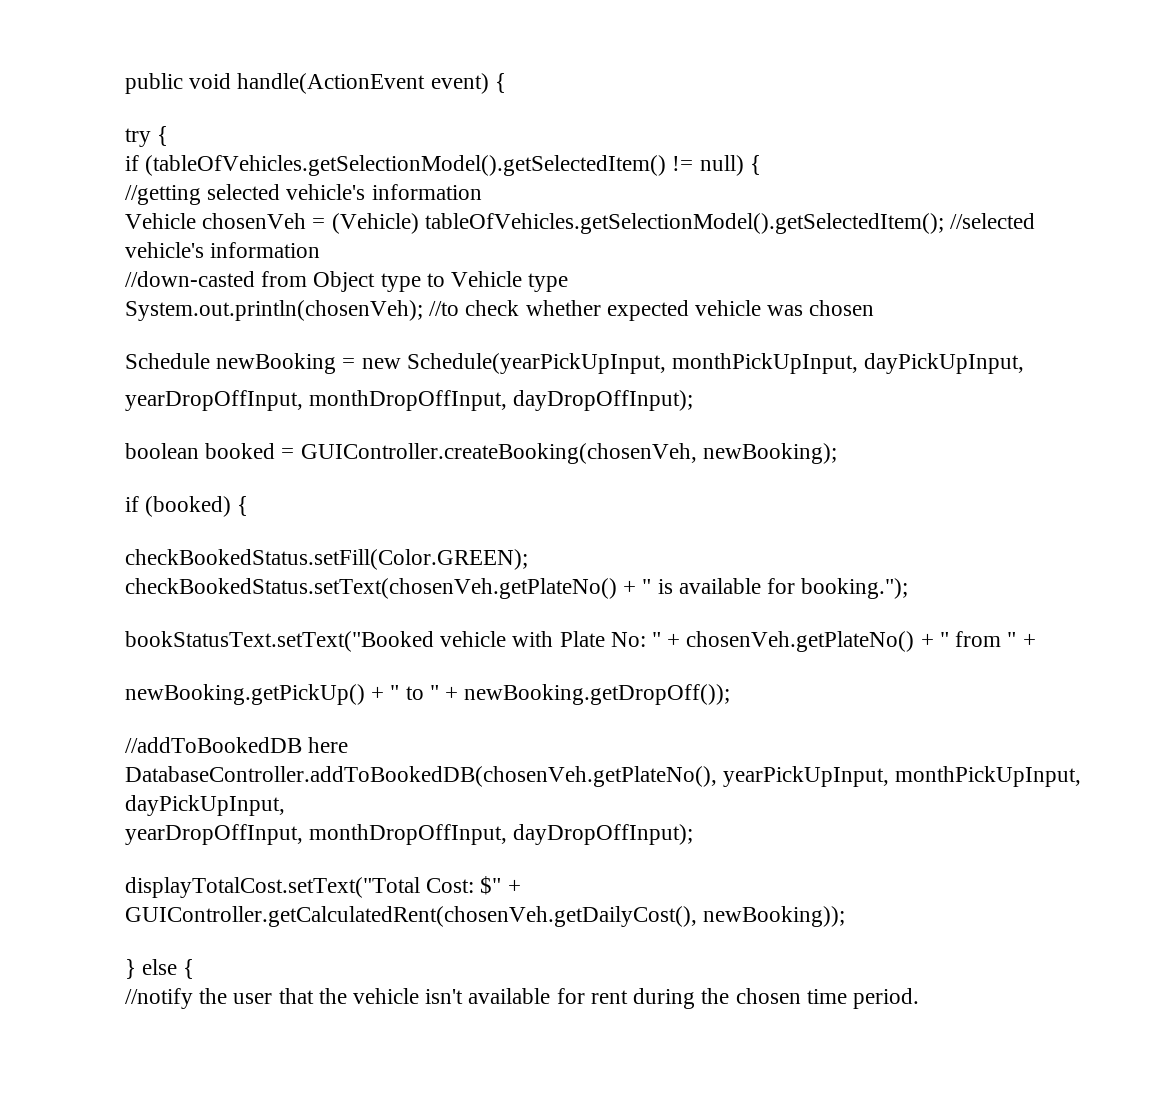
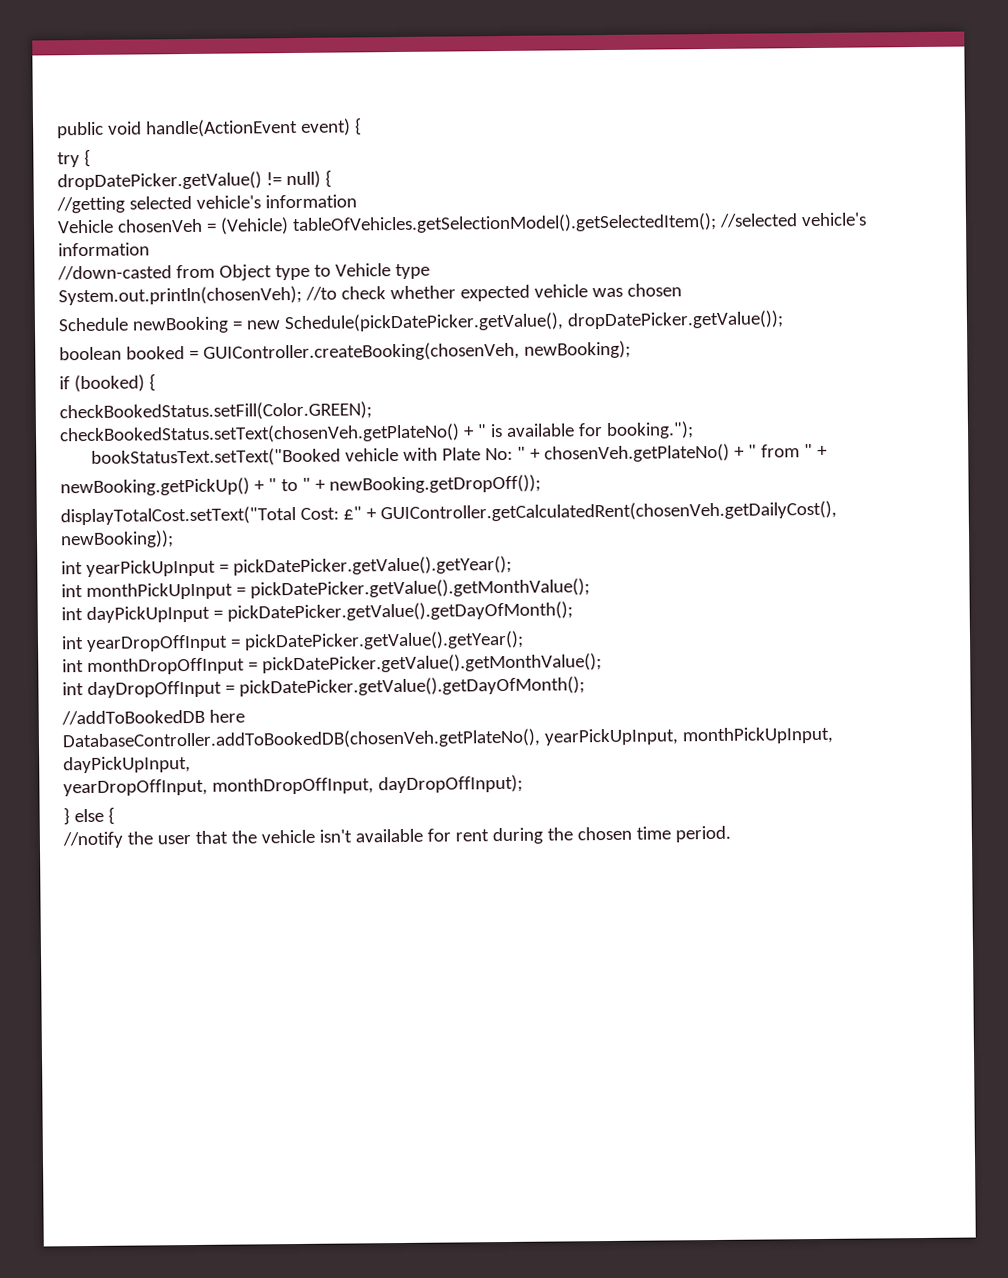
[125,155,667,176] if (tableOfVehicles.getSelectionModel().getSelectedItem() -> [57,171,262,191] dropDatePicker.getValue()
[406,353,1025,374] [125,390,694,411] Schedule(yearPickUpInput, monthPickUpInput, dayPickUpInput, // yearDropOffInput, monthDropOffInput, dayDropOffInput); -> [283,310,784,333] Schedule(pickDatePicker.getValue(), dropDatePicker.getValue());
(731, 694) none -> [60,500,837,526] [60,530,174,549] [61,555,512,578] [61,578,590,601] [61,601,573,624] [61,630,524,653] [62,653,602,676] [62,676,585,699] // displayTotalCost.setText("Total Cost: £" + GUIController.getCalculatedRent(chosenVeh.getDailyCost(), newBooking)); // int yearPickUpInput = pickDatePicker.getValue().getYear(); // int monthPickUpInput = pickDatePicker.getValue().getMonthValue(); // int dayPickUpInput = pickDatePicker.getValue().getDayOfMonth(); // int yearDropOffInput = pickDatePicker.getValue().getYear(); // int monthDropOffInput = pickDatePicker.getValue().getMonthValue(); // int dayDropOffInput = pickDatePicker.getValue().getDayOfMonth();
[125,876,521,898] [125,906,846,927] // displayTotalCost.setText("Total Cost: $" + GUIController.getCalculatedRent(chosenVeh.getDailyCost(), newBooking)); -> (523, 784) none

